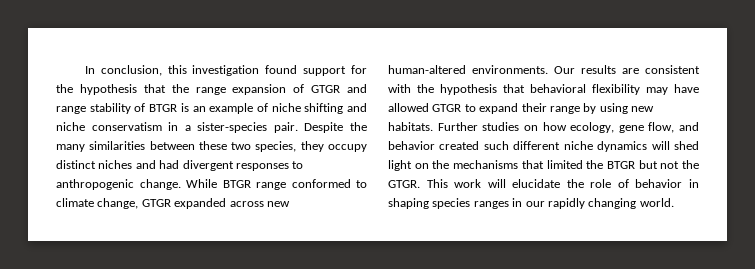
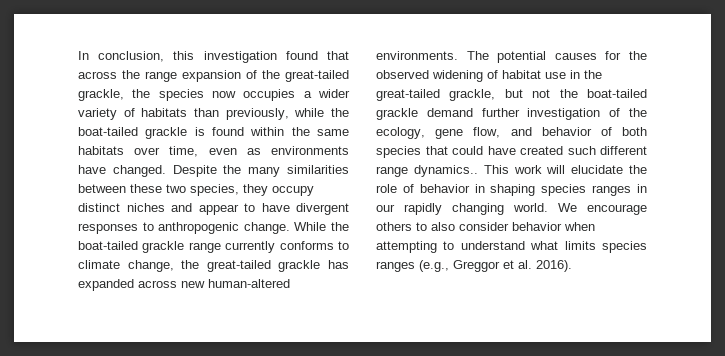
[303,65,367,76] [56,84,367,95] [56,103,367,114] [56,122,298,133] support for the hypothesis that the range expansion of GTGR and range stability of BTGR is an example of niche shifting and niche conservatism in a sister-species pair. -> [327,51,349,60] [78,70,349,82] [78,89,350,101] [78,108,349,120] [78,127,349,139] [78,146,349,157] [78,165,166,177] that across the range expansion of the great-tailed grackle, the species now occupies a wider variety of habitats than previously, while the boat-tailed grackle is found within the same habitats over time, even as environments have changed.
[159,160,180,169] had -> [198,203,290,215] appear to have
[222,179,367,190] [56,198,171,209] BTGR range conformed to climate change, GTGR -> [331,222,349,231] [78,241,349,253] [78,260,349,272] the boat-tailed grackle range currently conforms to climate change, the great-tailed grackle has
[554,65,700,74] [388,84,699,95] [388,103,654,114] [388,122,567,131] Our results are consistent with the hypothesis that behavioral flexibility may have allowed GTGR to expand their range by using new habitats. Further studies on how -> [466,51,647,63] [376,70,602,82] [376,89,647,101] [376,108,647,120] The potential causes for the observed widening of habitat use in the great-tailed grackle, but not the boat-tailed grackle demand further investigation of the
[439,141,699,152] [388,160,699,171] [388,180,420,188] created such different niche dynamics will shed light on the mechanisms that limited the BTGR but not the GTGR. -> [600,127,647,136] [376,146,647,158] [376,165,478,177] of both species that could have created such different range dynamics..
(674, 202) none -> [558,203,647,215] [376,222,595,231] [376,241,647,253] [376,260,572,272] We encourage others to also consider behavior when attempting to understand what limits species ranges (e.g., Greggor et al. 2016).

